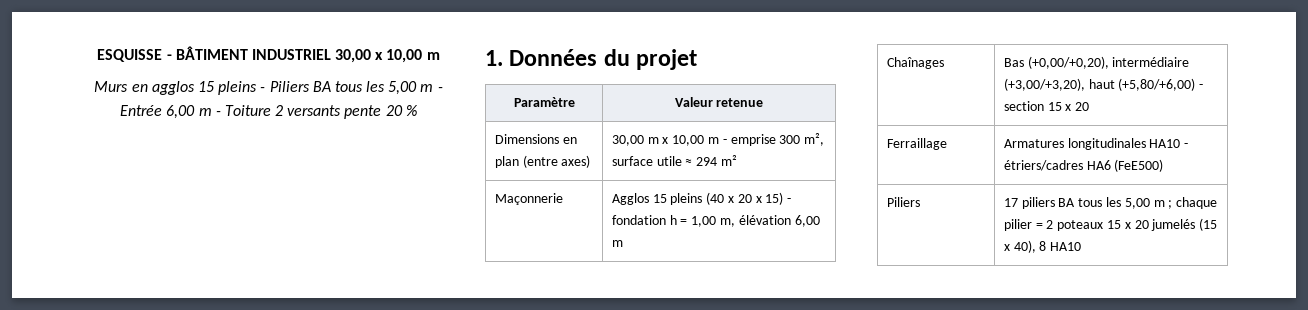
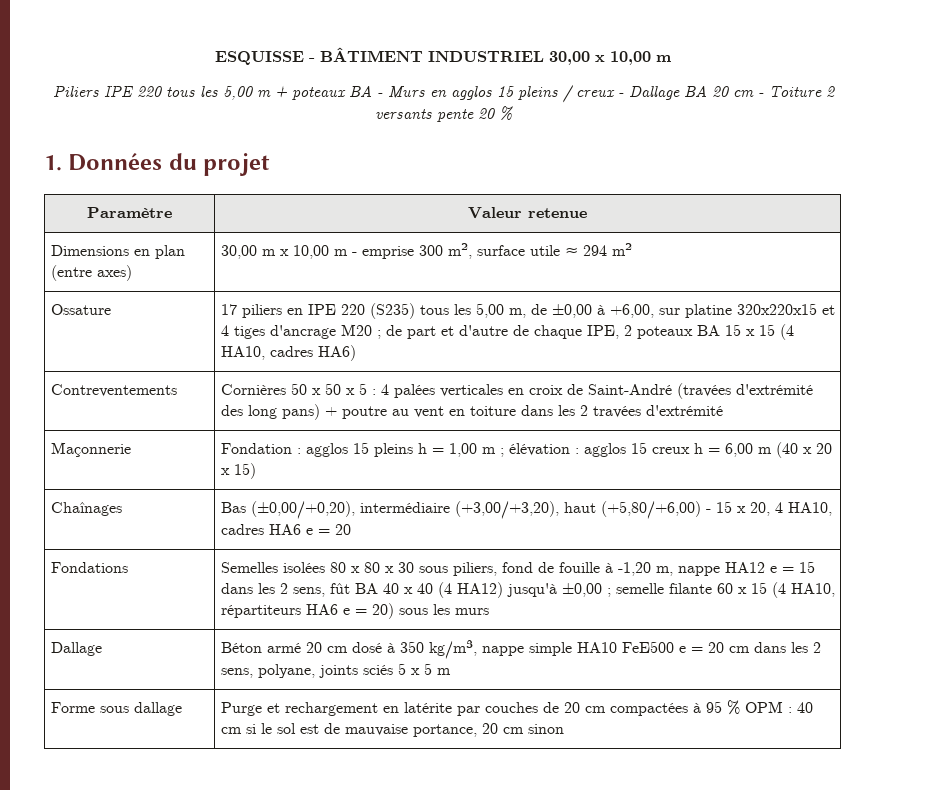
(440, 56) none -> [52,85,383,100] Piliers IPE 220 tous les 5,00 m + poteaux BA -
[260,81,443,95] [120,105,212,119] - Piliers BA tous les 5,00 m - Entrée 6,00 m -> [562,85,754,103] / creux - Dallage BA 20 cm
[494,193,563,205] [611,193,703,205] Maçonnerie | Agglos 15 pleins -> [50,304,111,315] [220,303,835,319] [220,324,794,340] [220,345,356,361] [50,384,177,397] [220,383,813,399] [220,404,723,420] [50,442,131,457] [220,442,772,457] Ossature | 17 piliers en IPE 220 (S235) tous les 5,00 m, de ±0,00 à +6,00, sur platine 320x220x15 et 4 tiges d'ancrage M20 ; de part et d'autre de chaque IPE, 2 poteaux BA 15 x 15 (4 HA10, cadres HA6) // Contreventements | Cornières 50 x 50 x 5 : 4 palées verticales en croix de Saint-André (travées d'extrémité des long pans) + poutre au vent en toiture dans les 2 travées d'extrémité // Maçonnerie | Fondation : agglos 15 pleins h = 1,00 m ; élévation : agglos 15 creux h = 6,00 m
[787,198,792,203] [611,215,820,227] [611,240,623,247] - fondation h = 1,00 m, élévation 6,00 m -> (256, 471) none
[1027,56,1109,69] (+0,00/+0,20), -> [250,501,355,519] (±0,00/+0,20),
[1003,101,1090,111] [886,138,947,150] [1003,138,1189,150] [1003,159,1164,172] [886,197,920,207] [1003,197,1218,209] [1003,218,1218,231] [1003,240,1082,253] section 15 x 20 // Ferraillage | Armatures longitudinales HA10 - étriers/cadres HA6 (FeE500) // Piliers | 17 piliers BA tous les 5,00 m ; chaque pilier = 2 poteaux 15 x 20 jumelés (15 x 40), 8 HA10 -> [715,501,832,516] [220,524,351,535] [50,562,128,573] [220,561,815,576] [220,582,835,598] [220,603,489,619] [50,642,102,656] [220,640,821,659] [220,663,451,678] [50,702,182,716] [220,700,813,716] [220,723,564,737] 15 x 20, 4 HA10, cadres HA6 e = 20 // Fondations | Semelles isolées 80 x 80 x 30 sous piliers, fond de fouille à -1,20 m, nappe HA12 e = 15 dans les 2 sens, fût BA 40 x 40 (4 HA12) jusqu'à ±0,00 ; semelle filante 60 x 15 (4 HA10, répartiteurs HA6 e = 20) sous les murs // Dallage | Béton armé 20 cm dosé à 350 kg/m³, nappe simple HA10 FeE500 e = 20 cm dans les 2 sens, polyane, joints sciés 5 x 5 m // Forme sous dallage | Purge et rechargement en latérite par couches de 20 cm compactées à 95 % OPM : 40 cm si le sol est de mauvaise portance, 20 cm sinon

